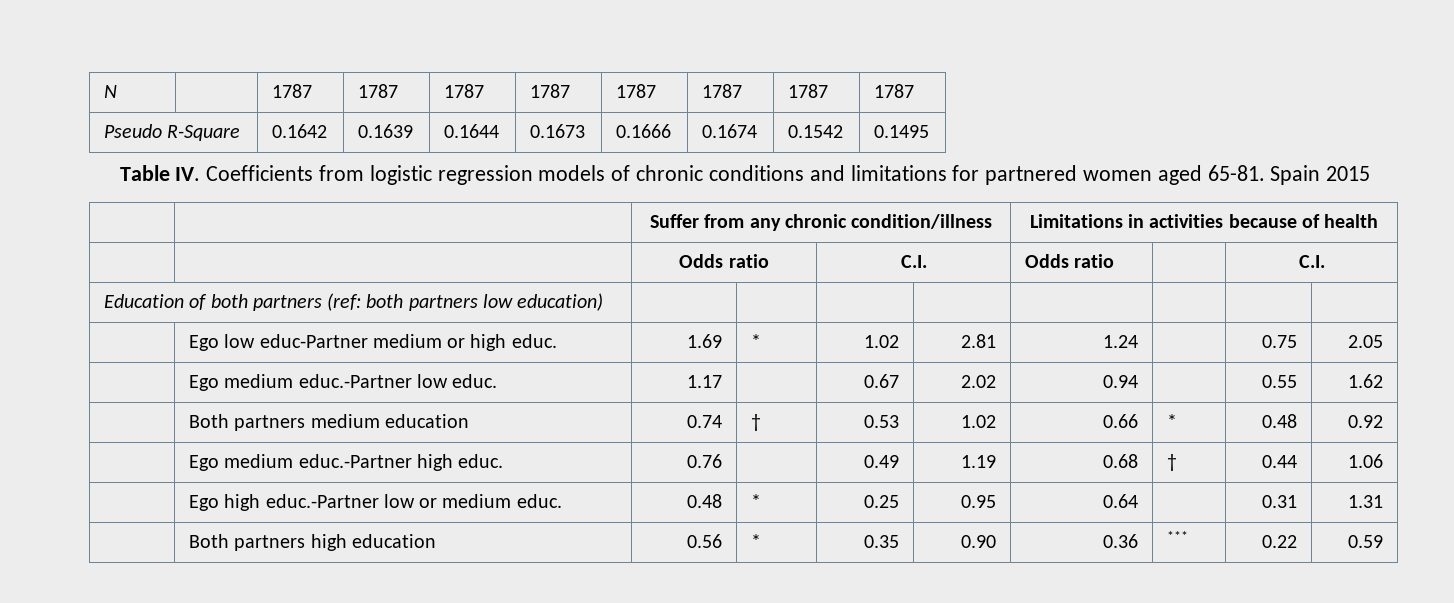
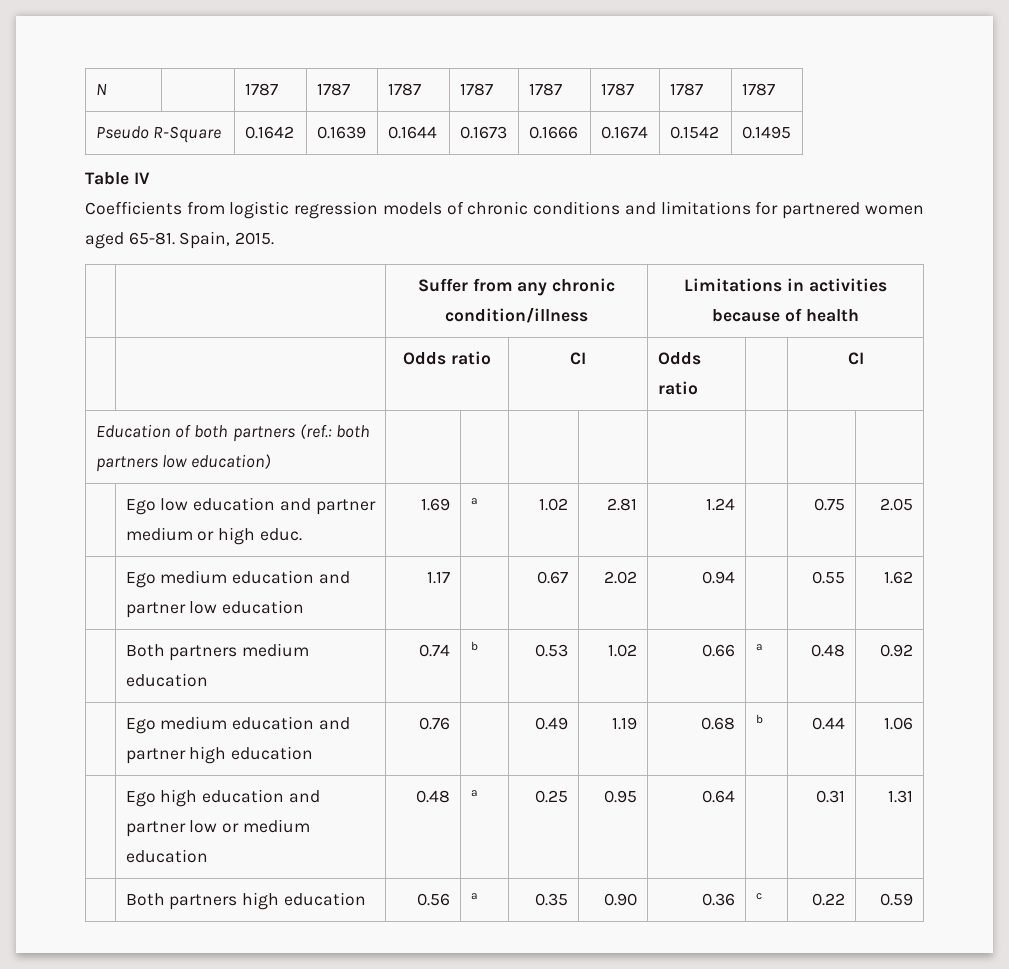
[175,167,201,181] IV. -> [133,172,150,184] IV //
[1270,165,1371,185] Spain 2015 -> [179,231,275,249] Spain, 2015.
[900,255,927,268] C.I. -> [570,352,586,365] CI
[1298,255,1325,268] C.I. -> [847,352,864,365] CI
[327,293,362,311] (ref: -> [299,424,332,439] (ref.:
[259,334,368,348] educ-Partner -> [193,497,376,515] education and partner
[750,334,761,348] * -> [470,498,478,505] a
[298,374,498,388] educ.-Partner low educ. -> [232,570,350,584] [125,600,305,618] education and partner low education
[750,414,761,431] † -> [470,641,478,651] b
[1166,414,1177,428] * -> [755,644,763,651] a
[298,454,504,471] educ.-Partner high educ. -> [232,716,350,730] [125,746,314,764] education and partner high education
[1166,454,1177,471] † -> [755,714,763,724] b
[265,494,379,508] educ.-Partner -> [202,789,320,803] [125,821,186,837] education and partner
[516,494,562,508] [687,494,723,508] [750,494,761,508] educ. | 0.48 | * -> [125,849,208,863] [416,790,451,803] [470,790,478,797] education | 0.48 | a
[750,534,761,548] * -> [470,893,478,900] a
[1166,531,1188,541] *** -> [755,893,762,900] c

